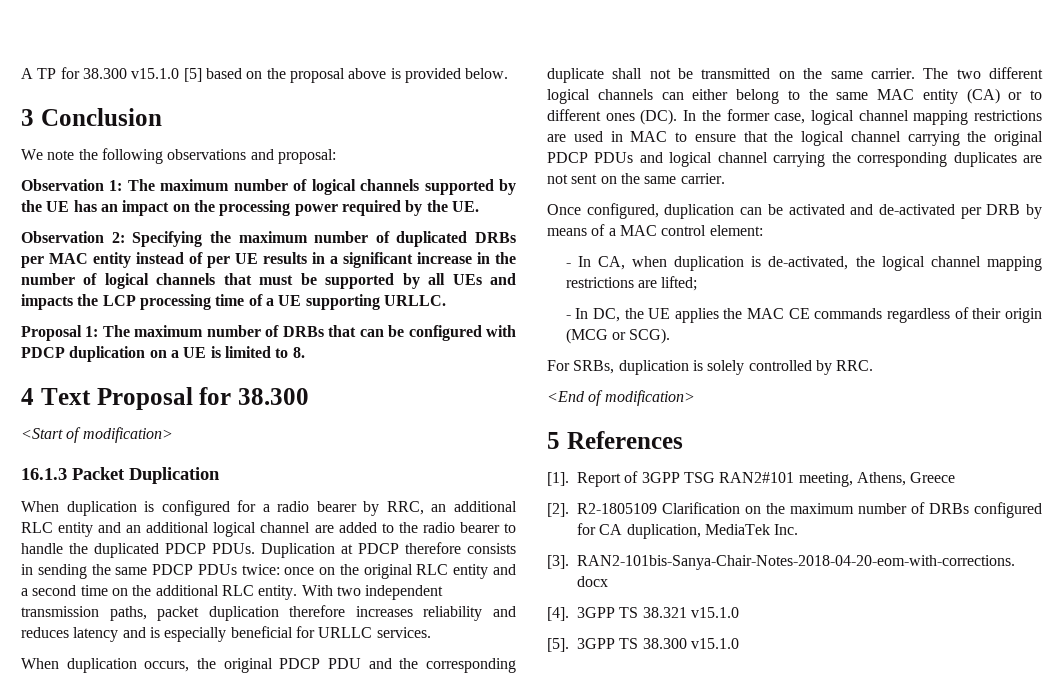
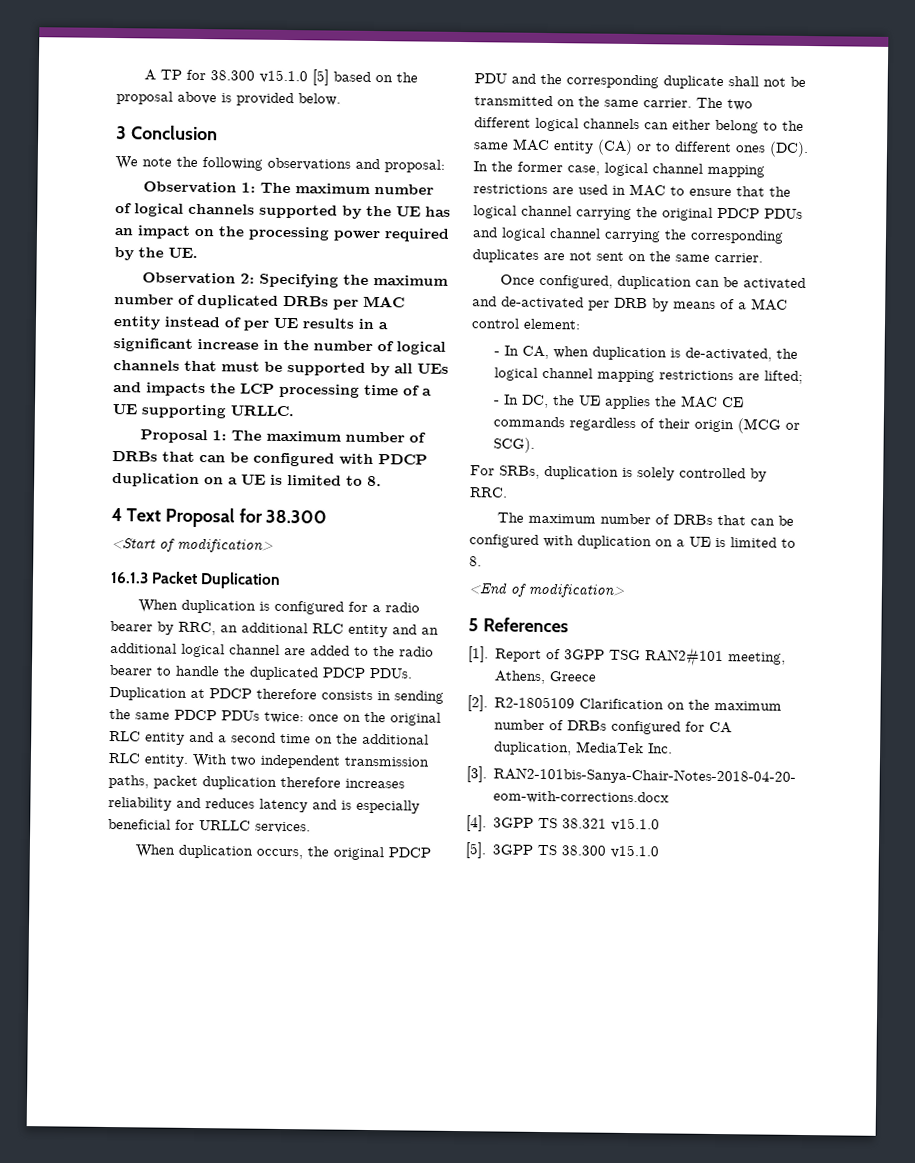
(874, 365) none -> [496,512,794,526] [469,534,796,550] [469,556,482,567] // The maximum number of DRBs that can be configured with duplication on a UE is limited to 8.

